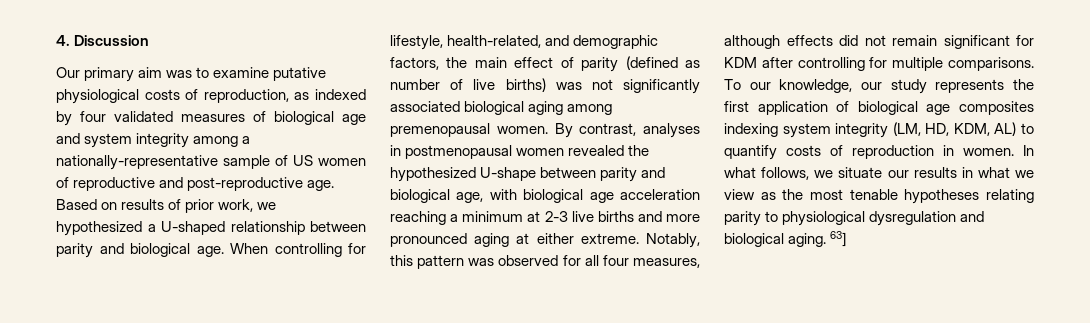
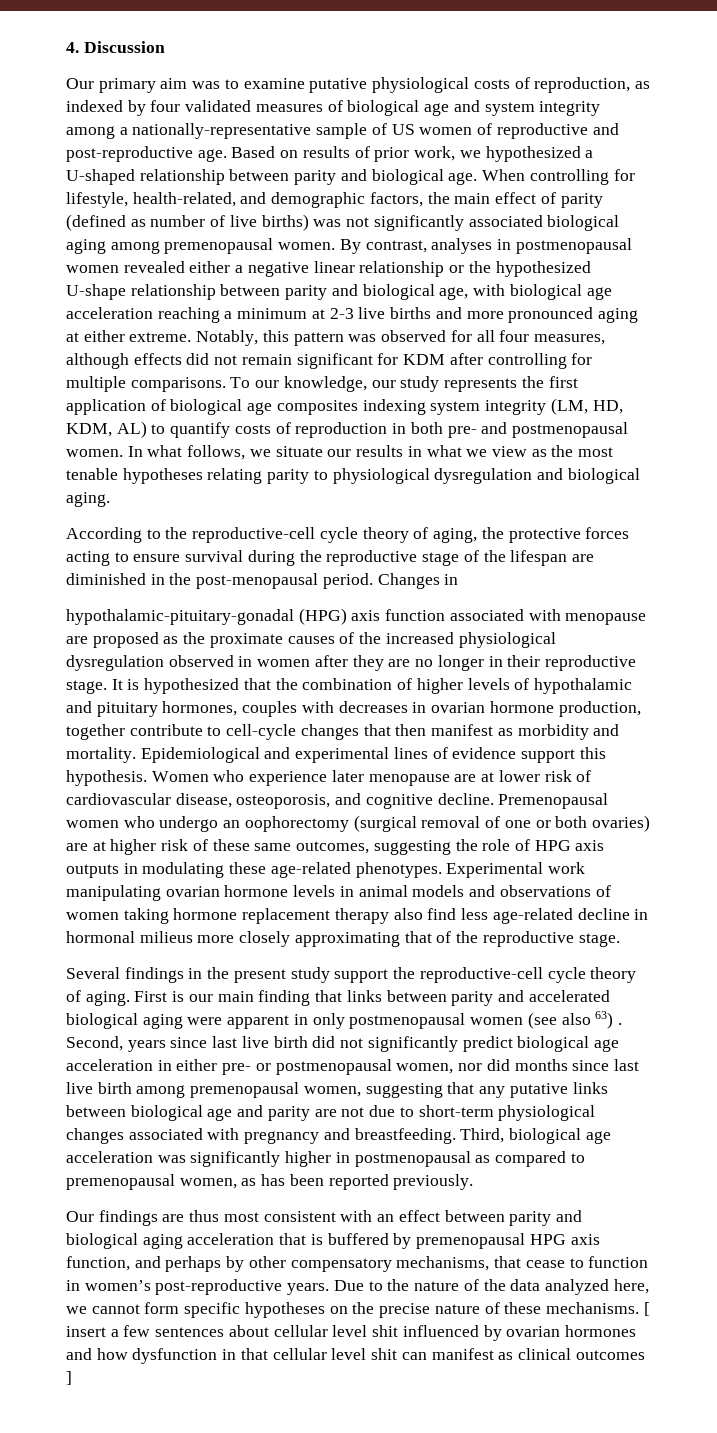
(625, 150) none -> [189,261,465,277] either a negative linear relationship or
(537, 174) none -> [130,284,216,300] relationship
(954, 150) none -> [410,422,628,438] both pre- and postmenopausal
[830,231,847,247] 63] -> [66,527,630,543] [66,550,594,566] [66,573,459,589] [66,608,647,625] [66,632,556,648] [66,655,636,671] [66,678,632,694] [66,701,641,717] [66,724,620,740] [66,747,606,763] [66,770,592,786] [66,793,609,809] [66,815,650,832] [66,839,605,855] [66,862,586,878] [66,885,611,901] [66,908,649,924] [66,931,620,947] [66,967,637,983] [66,990,610,1006] [66,1011,622,1029] [66,1036,619,1052] [66,1059,639,1075] [66,1082,608,1098] [66,1105,596,1121] [66,1128,611,1144] [66,1151,585,1167] [66,1174,474,1190] [66,1210,582,1226] [66,1233,600,1249] [66,1256,649,1272] [66,1279,649,1295] [66,1302,650,1318] [66,1325,636,1341] [66,1348,645,1364] [66,1371,72,1385] // According to the reproductive-cell cycle theory of aging, the protective forces acting to ensure survival during the reproductive stage of the lifespan are diminished in the post-menopausal period. Changes in // hypothalamic-pituitary-gonadal (HPG) axis function associated with menopause are proposed as the proximate causes of the increased physiological dysregulation observed in women after they are no longer in their reproductive stage. It is hypothesized that the combination of higher levels of hypothalamic and pituitary hormones, couples with decreases in ovarian hormone production, together contribute to cell-cycle changes that then manifest as morbidity and mortality. Epidemiological and experimental lines of evidence support this hypothesis. Women who experience later menopause are at lower risk of cardiovascular disease, osteoporosis, and cognitive decline. Premenopausal women who undergo an oophorectomy (surgical removal of one or both ovaries) are at higher risk of these same outcomes, suggesting the role of HPG axis outputs in modulating these age-related phenotypes. Experimental work manipulating ovarian hormone levels in animal models and observations of women taking hormone replacement therapy also find less age-related decline in hormonal milieus more closely approximating that of the reproductive stage. // Several findings in the present study support the reproductive-cell cycle theory of aging. First is our main finding that links between parity and accelerated biological aging were apparent in only postmenopausal women (see also 63) . Second, years since last live birth did not significantly predict biological age acceleration in either pre- or postmenopausal women, nor did months since last live birth among premenopausal women, suggesting that any putative links between biological age and parity are not due to short-term physiological changes associated with pregnancy and breastfeeding. Third, biological age acceleration was significantly higher in postmenopausal as compared to premenopausal women, as has been reported previously. // Our findings are thus most consistent with an effect between parity and biological aging acceleration that is buffered by premenopausal HPG axis function, and perhaps by other compensatory mechanisms, that cease to function in women’s post-reproductive years. Due to the nature of the data analyzed here, we cannot form specific hypotheses on the precise nature of these mechanisms. [ insert a few sentences about cellular level shit influenced by ovarian hormones and how dysfunction in that cellular level shit can manifest as clinical outcomes ]

